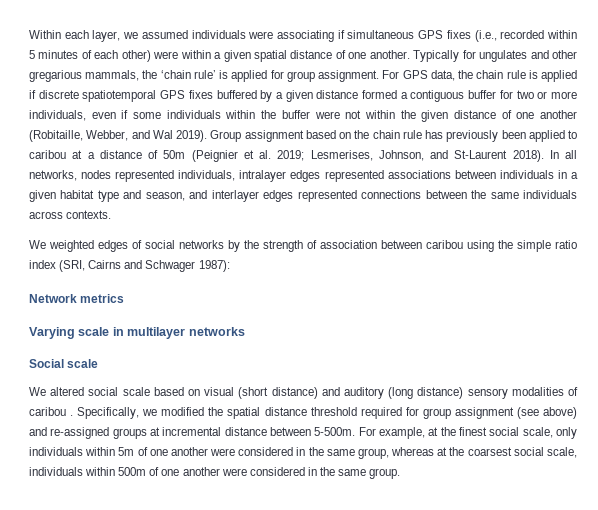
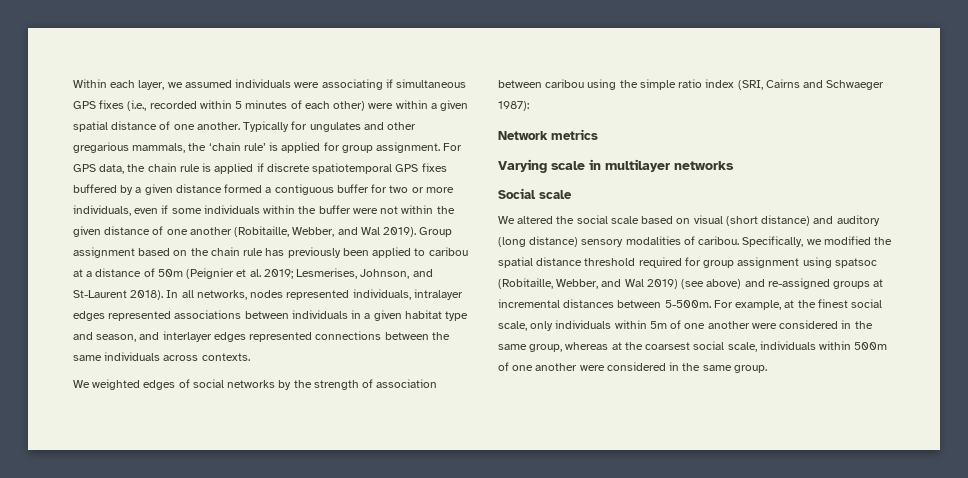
[145,260,196,272] Schwager -> [826,80,885,90] Schwaeger
(85, 391) none -> [556,216,575,224] the
[29,407,74,416] caribou . -> [698,236,740,245] caribou.
(514, 413) none -> [802,257,877,268] [498,278,678,289] using spatsoc (Robitaille, Webber, and Wal 2019)
[224,427,267,436] distance -> [563,299,615,308] distances

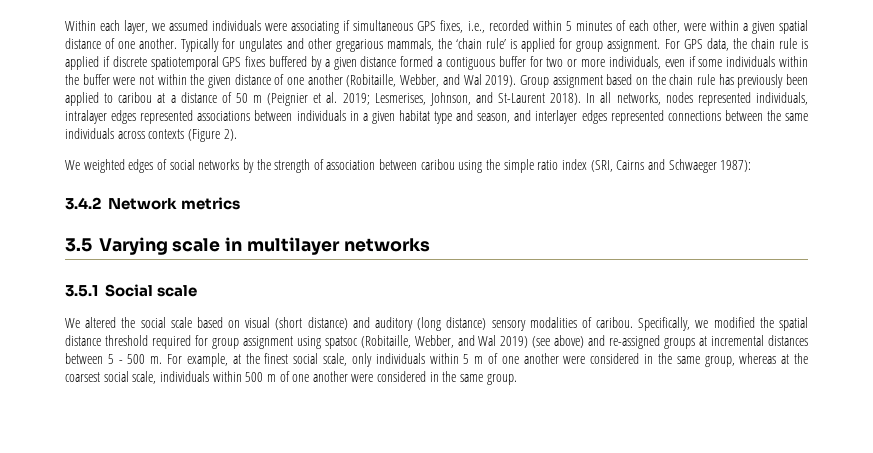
[99,100,147,111] fixes (i.e., -> [440,20,485,33] fixes, i.e.,
[333,101,366,111] other) -> [652,20,680,33] other,
[157,269,183,277] 50m -> [235,93,263,103] 50 m
[201,353,250,361] contexts. -> [148,129,237,142] contexts (Figure 2).
(529, 106) none -> [65,197,101,210] 3.4.2
(598, 134) none -> [65,238,92,252] 3.5
(734, 165) none -> [65,285,98,297] 3.5.1
[664,300,711,308] 5-500m. -> [107,354,163,364] 5 - 500 m.
[649,321,667,329] 5m -> [463,354,484,364] 5 m
[854,342,888,350] 500m -> [245,372,276,382] 500 m

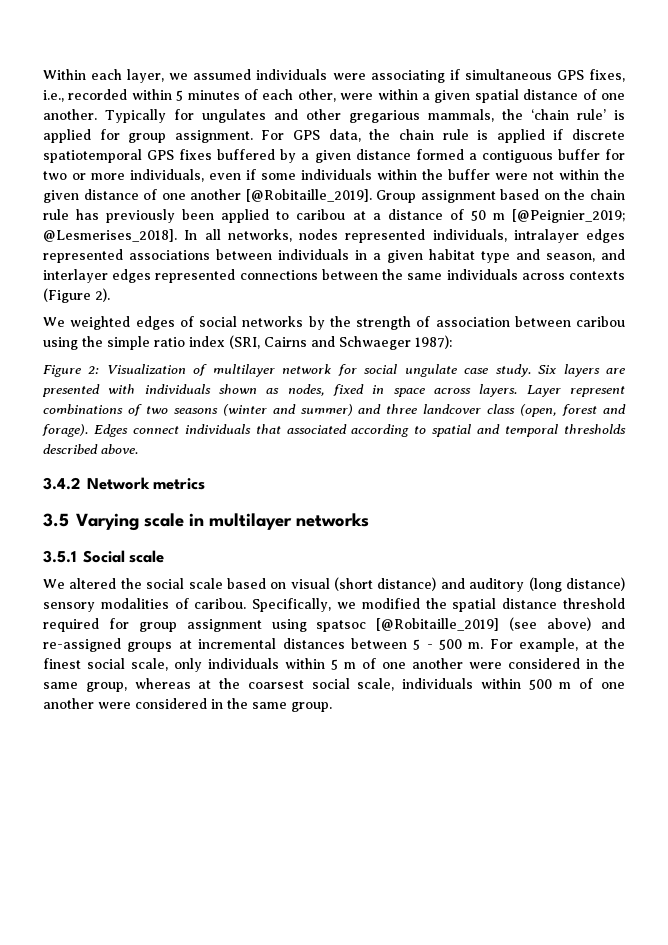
[346,74,517,87] (Robitaille, Webber, and Wal 2019). -> [245,189,372,202] [@Robitaille_2019].
[267,92,582,106] (Peignier et al. 2019; Lesmerises, Johnson, and St-Laurent 2018). -> [512,209,626,223] [43,229,177,242] [@Peignier_2019; @Lesmerises_2018].
(752, 166) none -> [43,364,625,377] [42,384,625,397] [43,404,626,417] [42,424,627,437] [43,444,138,454] // Figure 2: Visualization of multilayer network for social ungulate case study. Six layers are presented with individuals shown as nodes, fixed in space across layers. Layer represent combinations of two seasons (winter and summer) and three landcover class (open, forest and forage). Edges connect individuals that associated according to spatial and temporal thresholds described above.
[360,335,529,348] (Robitaille, Webber, and Wal 2019) -> [376,618,500,631] [@Robitaille_2019]

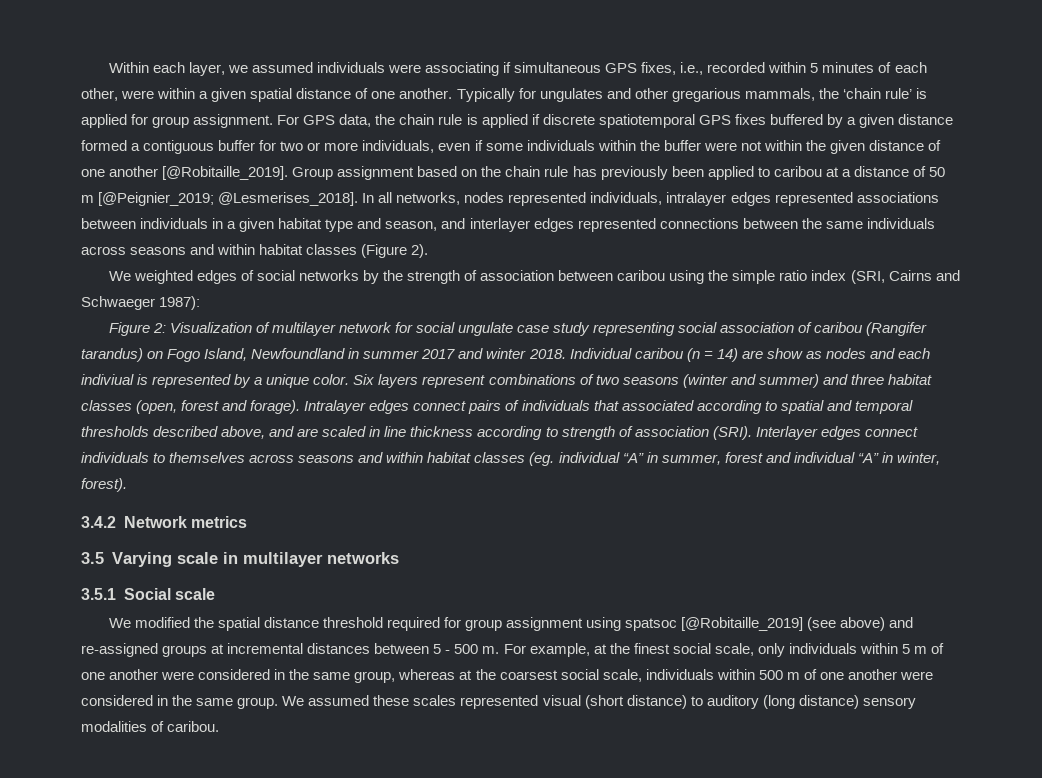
[569,271,625,280] contexts -> [130,244,358,255] seasons and within habitat classes
[495,364,625,377] [42,384,561,397] study. Six layers are presented with individuals shown as nodes, fixed in space across layers. Layer -> [553,322,928,336] [81,348,931,362] [81,374,419,388] study representing social association of caribou (Rangifer tarandus) on Fogo Island, Newfoundland in summer 2017 and winter 2018. Individual caribou (n = 14) are show as nodes and each indiviual is represented by a unique color. Six layers
[423,404,516,414] landcover class -> [887,374,932,385] [81,400,132,411] habitat classes
[93,424,179,437] Edges connect -> [304,400,520,414] Intralayer edges connect pairs of
[101,444,138,454] above. -> [221,426,918,440] [81,452,940,466] [81,478,127,492] above, and are scaled in line thickness according to strength of association (SRI). Interlayer edges connect individuals to themselves across seasons and within habitat classes (eg. individual “A” in summer, forest and individual “A” in winter, forest).
[69,577,625,592] [43,598,357,612] altered the social scale based on visual (short distance) and auditory (long distance) sensory modalities of caribou. Specifically, we -> (131, 623) none
(332, 707) none -> [282,695,916,709] [81,721,220,732] We assumed these scales represented visual (short distance) to auditory (long distance) sensory modalities of caribou.

